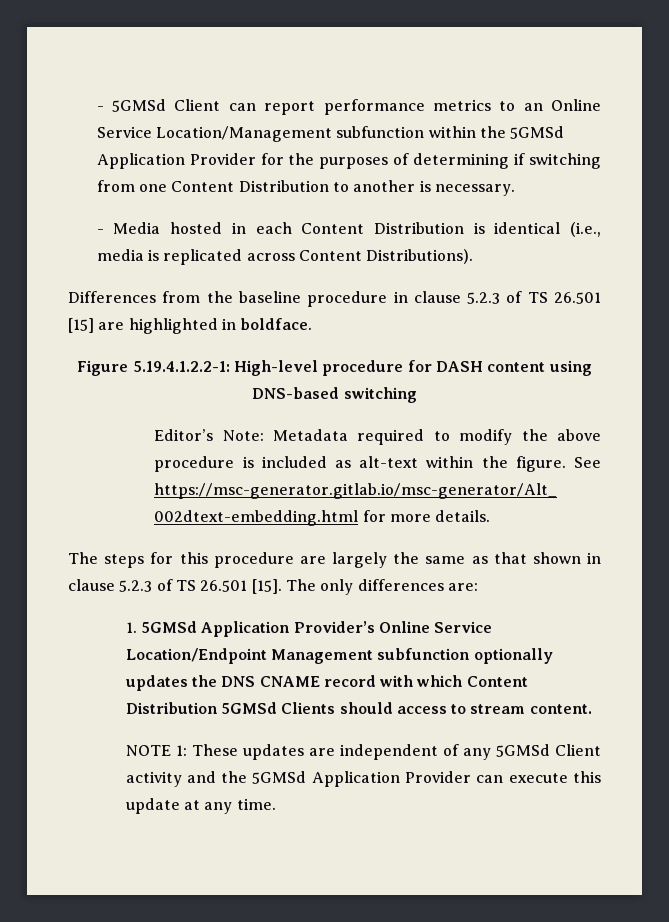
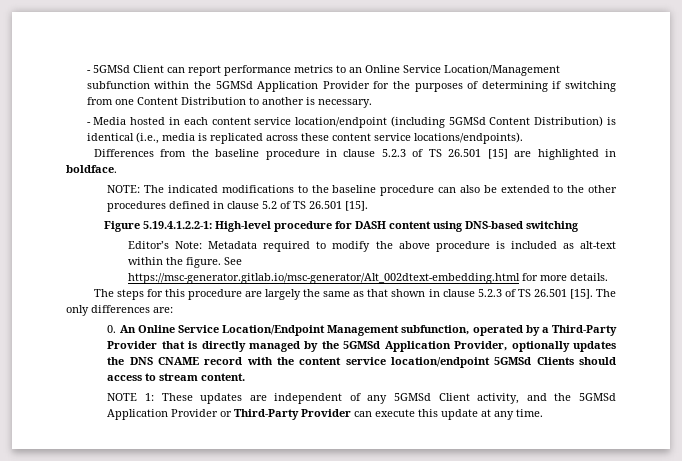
[301,222,464,234] Content Distribution -> [211,116,604,128] content service location/endpoint (including 5GMSd Content Distribution)
[299,249,474,264] Content Distributions). -> [300,132,523,144] these content service locations/endpoints).
(313, 324) none -> [107,185,618,196] [107,201,369,212] // NOTE: The indicated modifications to the baseline procedure can also be extended to the other procedures defined in clause 5.2 of TS 26.501 [15].
[125,621,493,637] [125,648,471,664] 1. 5GMSd Application Provider’s Online Service Location/Endpoint Management subfunction -> [107,325,617,336] [107,341,508,352] 0. An Online Service Location/Endpoint Management subfunction, operated by a Third-Party Provider that is directly managed by the 5GMSd Application Provider,
[416,675,528,687] [125,702,218,714] which Content Distribution -> [277,357,491,368] the content service location/endpoint
[125,771,182,787] activity -> [477,393,520,404] activity,
(472, 777) none -> [220,409,352,420] or Third-Party Provider

